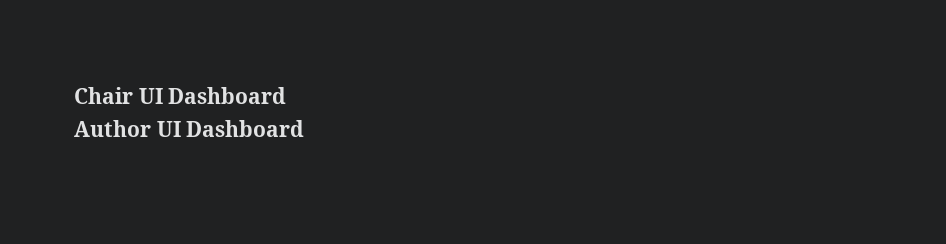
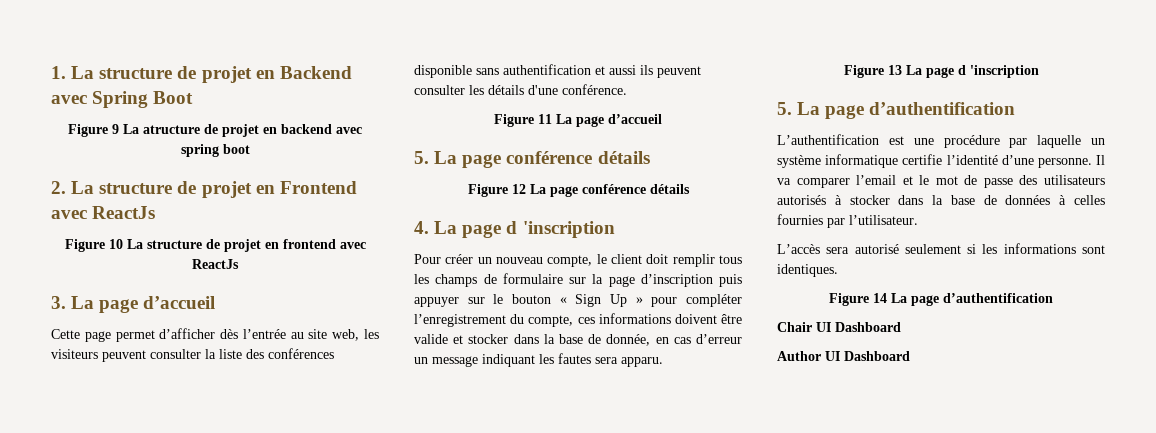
(74, 95) none -> [51,66,352,83] [51,91,194,108] [68,124,362,137] [180,144,250,157] [51,181,357,198] [51,206,156,219] [64,239,366,252] [192,259,239,269] [51,296,216,313] [51,328,379,342] [51,348,334,362] [414,64,701,78] [414,84,627,95] [494,114,662,127] [414,151,650,168] [467,184,690,197] [414,221,615,238] [414,254,742,267] [414,273,742,287] [414,294,742,307] [414,313,742,327] [414,334,742,346] [414,353,663,367] [843,65,1039,78] [777,102,1016,119] [777,134,1105,148] [777,154,1105,168] [777,175,1105,188] [777,195,1105,205] [777,214,918,228] [777,243,1105,254] [777,264,838,277] [829,293,1053,306] 1. La structure de projet en Backend avec Spring Boot // Figure 9 La atructure de projet en backend avec spring boot // 2. La structure de projet en Frontend avec ReactJs // Figure 10 La structure de projet en frontend avec ReactJs // 3. La page d’accueil // Cette page permet d’afficher dès l’entrée au site web, les visiteurs peuvent consulter la liste des conférences disponible sans authentification et aussi ils peuvent consulter les détails d'une conférence. // Figure 11 La page d’accueil // 5. La page conférence détails // Figure 12 La page conférence détails // 4. La page d 'inscription // Pour créer un nouveau compte, le client doit remplir tous les champs de formulaire sur la page d’inscription puis appuyer sur le bouton « Sign Up » pour compléter l’enregistrement du compte, ces informations doivent être valide et stocker dans la base de donnée, en cas d’erreur un message indiquant les fautes sera apparu. // Figure 13 La page d 'inscription // 5. La page d’authentification // L’authentification est une procédure par laquelle un système informatique certifie l’identité d’une personne. Il va comparer l’email et le mot de passe des utilisateurs autorisés à stocker dans la base de données à celles fournies par l’utilisateur. // L’accès sera autorisé seulement si les informations sont identiques. // Figure 14 La page d’authentification //

